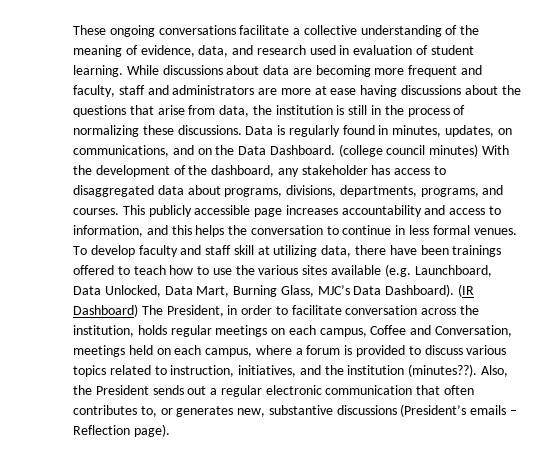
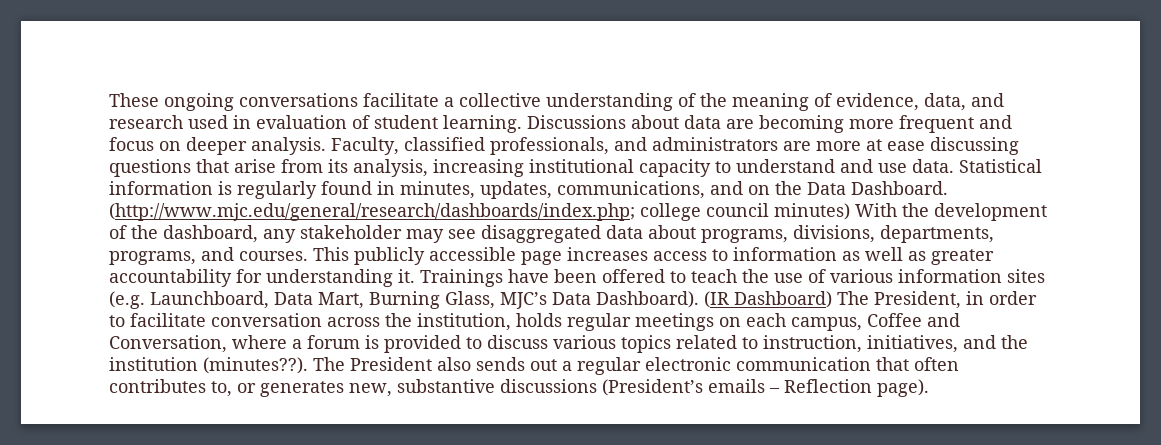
[126,65,223,75] While discussions -> [527,115,626,129] Discussions
[73,85,145,97] faculty, staff -> [109,137,609,155] focus on deeper analysis. Faculty, classified professionals,
[360,85,521,97] [73,105,466,117] [73,125,274,137] having discussions about the questions that arise from data, the institution is still in the process of normalizing these discussions. Data -> [930,137,1019,155] [109,159,1042,177] [109,181,213,195] discussing questions that arise from its analysis, increasing institutional capacity to understand and use data. Statistical information
[497,128,512,135] on -> (552, 190) none
[338,144,383,157] (college -> [109,203,701,221] (http://www.mjc.edu/general/research/dashboards/index.php; college
[371,165,447,175] has access to -> [406,229,476,243] may see
[341,205,502,217] [73,225,517,237] [73,245,387,257] accountability and access to information, and this helps the conversation to continue in less formal venues. To develop faculty and staff skill at utilizing data, there -> [653,247,994,265] [109,269,503,287] access to information as well as greater accountability for understanding it. Trainings
[452,245,502,257] trainings -> (597, 276) none
[169,265,382,275] how to use the various sites available -> [742,269,1045,283] the use of various information sites
[104,285,193,297] Unlocked, Data -> (313, 298) none
[73,345,253,357] meetings held on each campus, -> (227, 344) none
[481,365,509,377] [73,385,149,395] Also, the President -> [313,357,471,371] The President also

